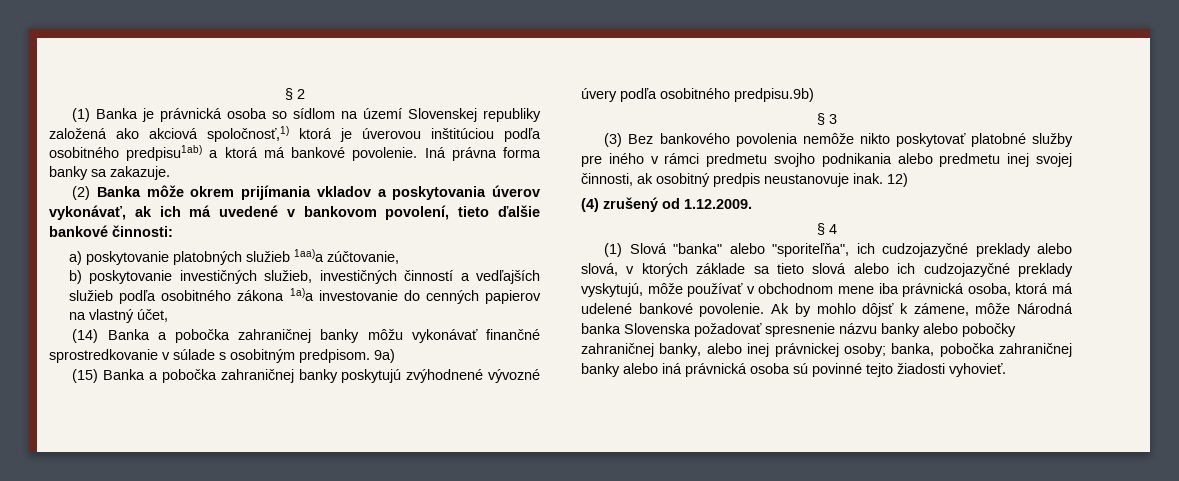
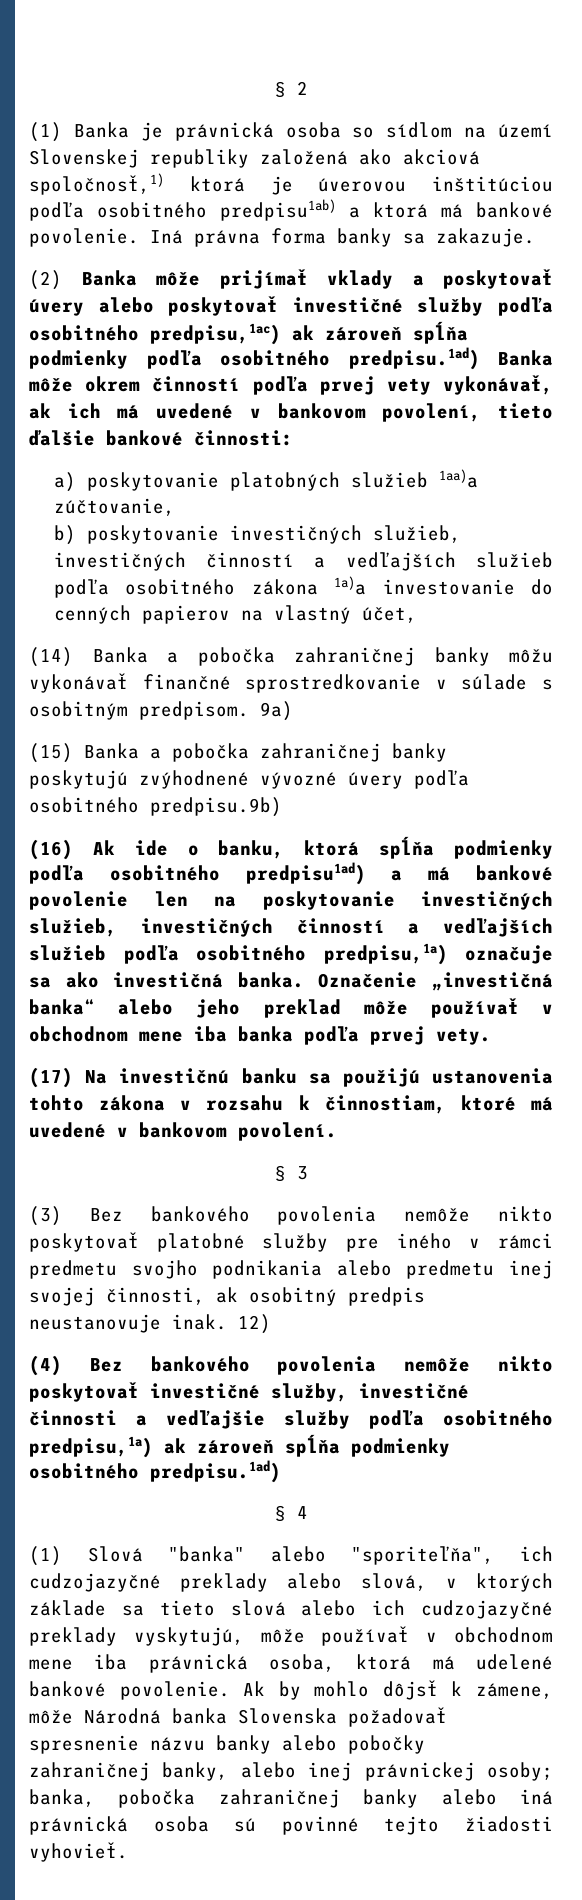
[190,185,541,200] okrem prijímania vkladov a poskytovania úverov -> [219,269,553,289] [29,296,553,316] [29,321,468,345] [29,347,553,370] [29,376,431,395] prijímať vklady a poskytovať úvery alebo poskytovať investičné služby podľa osobitného predpisu,1ac) ak zároveň spĺňa podmienky podľa osobitného predpisu.1ad) Banka môže okrem činností podľa prvej vety
(814, 95) none -> [29,836,553,860] [29,862,553,885] [29,891,553,910] [29,918,553,937] [29,943,553,965] [29,972,553,991] [29,998,553,1018] [29,1026,491,1045] [29,1067,553,1088] [29,1095,553,1114] [29,1122,337,1141] // (16) Ak ide o banku, ktorá spĺňa podmienky podľa osobitného predpisu1ad) a má bankové povolenie len na poskytovanie investičných služieb, investičných činností a vedľajších služieb podľa osobitného predpisu,1a) označuje sa ako investičná banka. Označenie „investičná banka“ alebo jeho preklad môže používať v obchodnom mene iba banka podľa prvej vety. // (17) Na investičnú banku sa použijú ustanovenia tohto zákona v rozsahu k činnostiam, ktoré má uvedené v bankovom povolení.
[603,197,752,212] zrušený od 1.12.2009. -> [89,1356,553,1375] [29,1382,469,1402] [29,1410,553,1429] [29,1434,450,1458] [29,1460,281,1483] Bez bankového povolenia nemôže nikto poskytovať investičné služby, investičné činnosti a vedľajšie služby podľa osobitného predpisu,1a) ak zároveň spĺňa podmienky osobitného predpisu.1ad)

